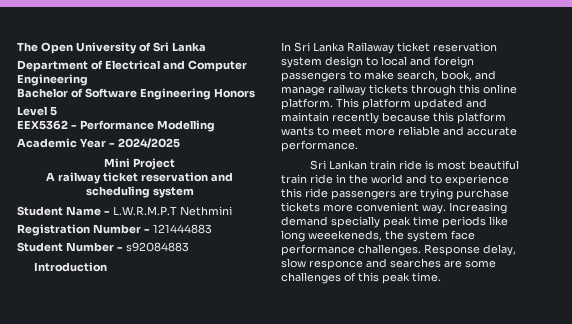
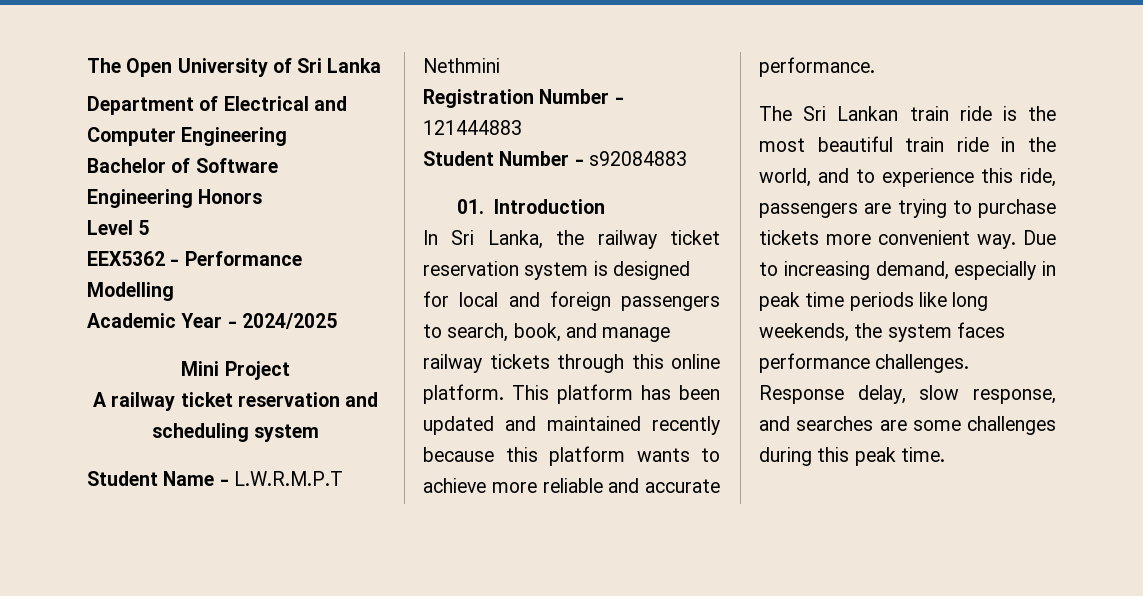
(189, 247) none -> [456,199,484,214] 01.
[313,42,497,54] [281,56,378,68] Lanka Railaway ticket reservation system design to -> [487,230,720,249] [423,261,690,280] [423,291,449,307] Lanka, the railway ticket reservation system is designed for
[364,70,394,80] make -> (442, 331) none
(411, 104) none -> [641,385,720,400] has been
[281,112,329,122] maintain -> [547,416,641,431] maintained
[332,127,362,136] meet -> [423,478,486,493] achieve
(358, 146) none -> [759,106,792,121] The
(434, 165) none -> [1028,106,1056,121] the
[371,174,403,184] world -> [759,168,811,187] world,
[305,188,328,198] ride -> [1020,168,1056,187] ride,
(453, 194) none -> [952,200,972,214] to
[449,202,507,214] [281,216,380,228] Increasing demand specially -> [1023,230,1056,245] [759,261,1056,280] Due to increasing demand, especially in
[308,230,382,241] weeekeneds, -> [759,323,849,342] weekends,
[451,230,475,240] face -> [956,322,1005,338] faces
[309,260,363,270] responce -> [973,389,1056,404] response,
[344,272,356,282] of -> [759,447,812,466] during

